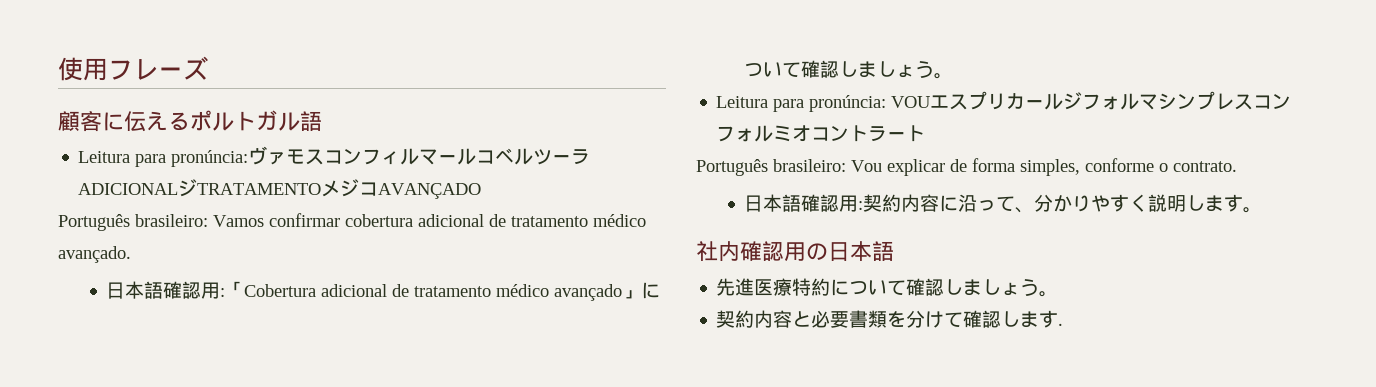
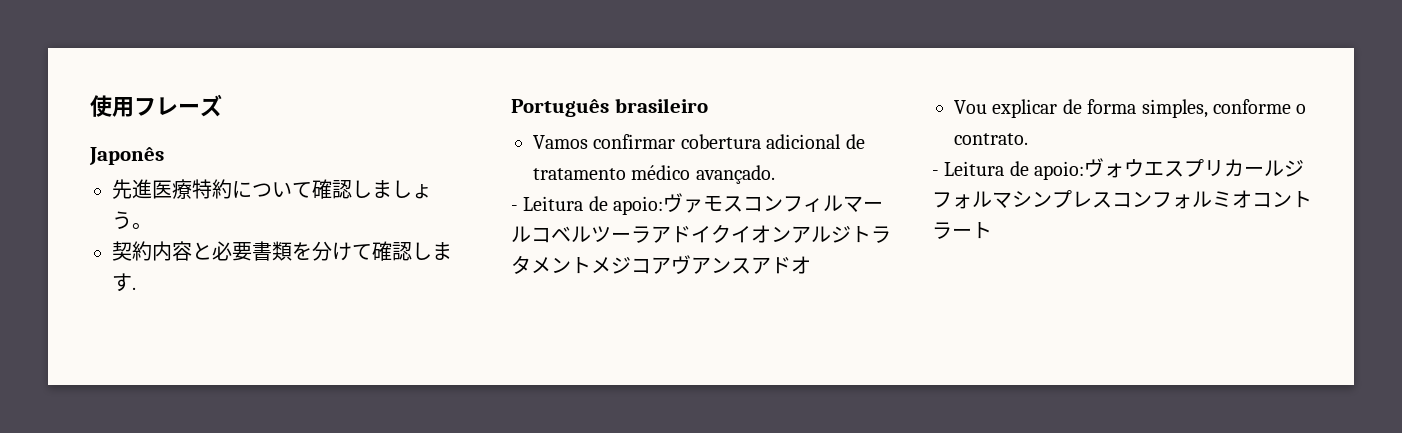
[58,110,322,132] [78,146,591,167] [78,179,482,199] [58,213,646,231] [58,246,131,263] [106,281,661,301] [744,60,954,79] [716,91,1292,112] [716,125,926,142] [696,158,1237,176] [744,194,1263,213] [696,241,894,261] 顧客に伝えるポルトガル語 // Leitura para pronúncia:ヴァモスコンフィルマールコベルツーラADICIONALジTRATAMENTOメジコAVANÇADO // Português brasileiro: Vamos confirmar cobertura adicional de tratamento médico avançado. // 日本語確認用:「Cobertura adicional de tratamento médico avançado」について確認しましょう。 // Leitura para pronúncia: VOUエスプリカールジフォルマシンプレスコンフォルミオコントラート // Português brasileiro: Vou explicar de forma simples, conforme o contrato. // 日本語確認用:契約内容に沿って、分かりやすく説明します。 // 社内確認用の日本語 -> [89,147,164,165] Japonês
(1064, 324) none -> [511,98,708,117] [533,134,865,149] [533,165,775,184] [511,193,884,215] [511,224,891,243] [511,255,811,274] [954,99,1307,118] [954,133,1028,145] [932,158,1305,180] [932,190,1312,209] [932,222,992,239] // Português brasileiro // Vamos confirmar cobertura adicional de tratamento médico avançado. // - Leitura de apoio:ヴァモスコンフィルマールコベルツーラアドイクイオンアルジトラタメントメジコアヴアンスアドオ // Vou explicar de forma simples, conforme o contrato. // - Leitura de apoio:ヴォウエスプリカールジフォルマシンプレスコンフォルミオコントラート

